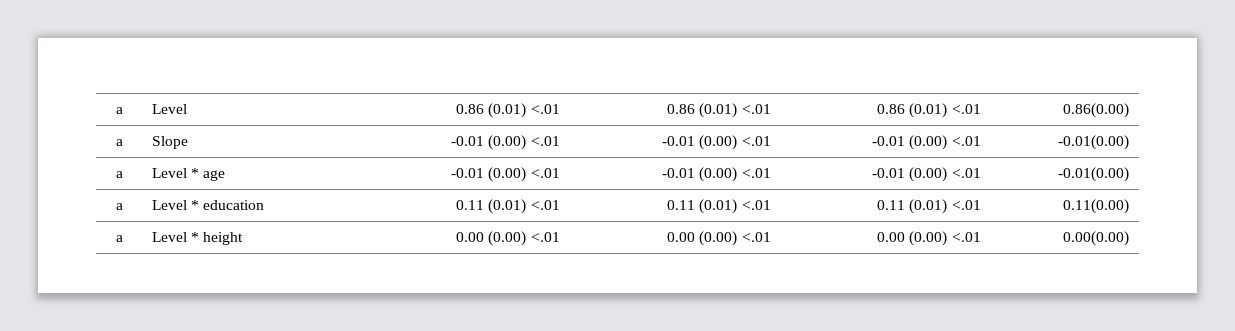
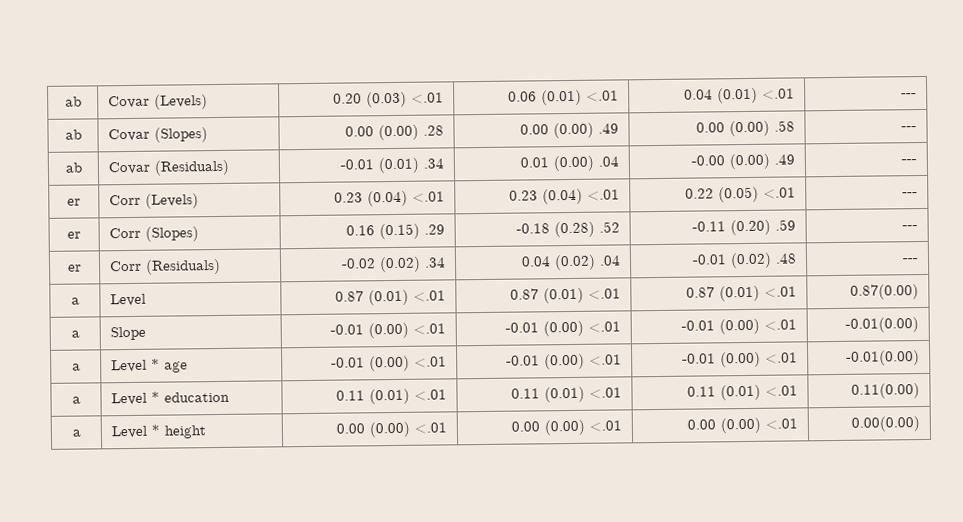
(115, 110) none -> [64,96,82,107] [108,94,209,110] [332,91,444,108] [507,89,619,106] [683,87,795,104] [900,93,917,98] [64,129,82,140] [108,127,209,143] [344,124,444,141] [519,122,619,139] [695,120,795,137] [900,126,917,131] [64,162,82,173] [108,159,231,176] [339,157,444,174] [519,155,619,172] [690,153,795,170] [900,159,917,164] [67,198,81,206] [109,193,200,209] [333,190,445,207] [508,188,620,205] [684,186,796,203] [901,192,918,197] [67,231,81,239] [109,226,200,242] [345,223,445,240] [515,221,620,238] [691,219,796,236] [901,225,918,230] [68,264,82,272] [109,258,222,275] [340,256,446,273] [520,254,621,271] [691,252,797,269] [901,258,919,263] ab | Covar (Levels) | 0.20 (0.03) <.01 | 0.06 (0.01) <.01 | 0.04 (0.01) <.01 | --- // ab | Covar (Slopes) | 0.00 (0.00) .28 | 0.00 (0.00) .49 | 0.00 (0.00) .58 | --- // ab | Covar (Residuals) | -0.01 (0.01) .34 | 0.01 (0.00) .04 | -0.00 (0.00) .49 | --- // er | Corr (Levels) | 0.23 (0.04) <.01 | 0.23 (0.04) <.01 | 0.22 (0.05) <.01 | --- // er | Corr (Slopes) | 0.16 (0.15) .29 | -0.18 (0.28) .52 | -0.11 (0.20) .59 | --- // er | Corr (Residuals) | -0.02 (0.02) .34 | 0.04 (0.02) .04 | -0.01 (0.02) .48 | --- //
[456,103,560,118] [667,103,771,118] [877,103,981,118] [1062,103,1129,118] 0.86 (0.01) <.01 | 0.86 (0.01) <.01 | 0.86 (0.01) <.01 | 0.86(0.00) -> [334,289,446,306] [509,287,621,304] [685,285,797,302] [849,284,919,300] 0.87 (0.01) <.01 | 0.87 (0.01) <.01 | 0.87 (0.01) <.01 | 0.87(0.00)

